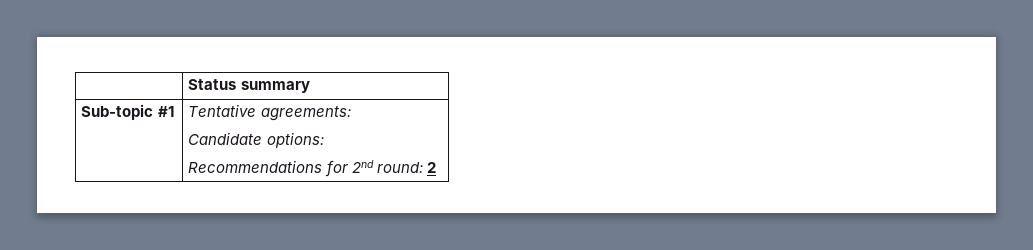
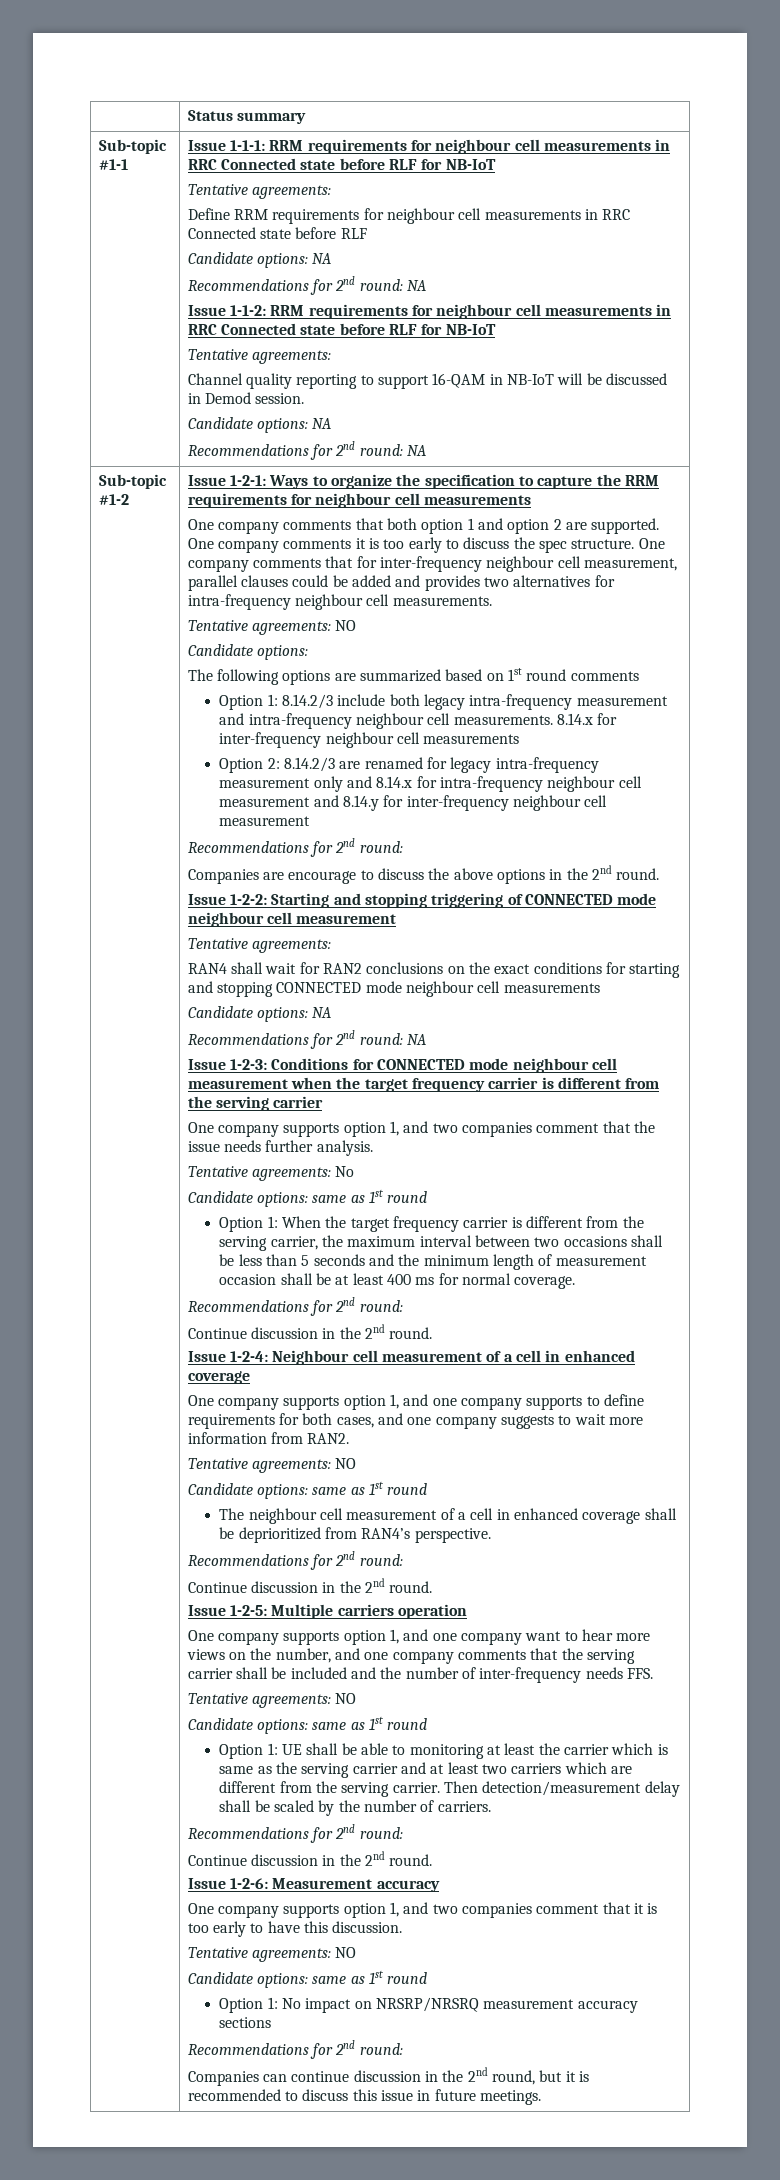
[157,106,174,117] [188,104,351,121] [188,132,324,148] [188,160,436,177] #1 | Tentative agreements: // Candidate options: // Recommendations for 2nd round: 2 -> [98,159,128,170] [187,139,671,154] [187,158,496,170] [187,184,332,199] [187,208,631,224] [187,227,367,239] [187,252,332,268] [187,276,426,295] [187,304,672,319] [187,323,496,335] [187,349,332,364] [187,373,667,389] [187,392,305,404] [187,417,332,433] [187,441,426,460] [98,474,167,489] [98,494,129,505] [187,474,659,489] [187,493,531,508] [187,518,660,534] [187,537,665,553] [187,556,677,572] [187,575,615,591] [187,594,492,610] [187,620,357,635] [187,644,309,660] [187,668,639,685] [219,694,668,710] [219,713,618,729] [219,732,520,748] [219,757,599,773] [219,776,642,792] [219,795,608,811] [219,816,311,826] [187,838,403,857] [187,865,660,884] [187,893,657,908] [187,912,397,927] [187,938,332,953] [187,962,681,978] [187,981,600,997] [187,1006,332,1022] [187,1030,426,1049] [187,1058,617,1073] [187,1077,660,1092] [187,1096,324,1111] [187,1121,655,1137] [187,1140,373,1156] [187,1166,355,1181] [187,1189,428,1207] [219,1216,644,1232] [219,1235,664,1251] [219,1254,647,1270] [219,1273,576,1289] [187,1297,403,1316] [187,1324,433,1339] [187,1350,635,1365] [187,1371,250,1384] [187,1394,644,1410] [187,1413,643,1429] [187,1432,350,1444] [187,1458,357,1473] [187,1481,428,1499] [219,1508,677,1524] [219,1527,491,1543] [187,1551,403,1570] [187,1578,433,1593] [187,1604,467,1619] [187,1629,651,1645] [186,1648,635,1664] [187,1667,653,1683] [187,1693,357,1708] [187,1716,428,1734] [219,1743,668,1759] [219,1762,632,1778] [219,1781,680,1797] [219,1800,491,1816] [187,1824,403,1843] [187,1851,433,1866] [187,1878,440,1892] [187,1902,658,1918] [187,1921,403,1937] [187,1947,357,1962] [187,1970,428,1988] [219,1997,638,2013] [219,2017,272,2028] [187,2040,403,2059] [187,2067,589,2086] [187,2089,541,2105] #1-1 | Issue 1-1-1: RRM requirements for neighbour cell measurements in RRC Connected state before RLF for NB-IoT // Tentative agreements: // Define RRM requirements for neighbour cell measurements in RRC Connected state before RLF // Candidate options: NA // Recommendations for 2nd round: NA // Issue 1-1-2: RRM requirements for neighbour cell measurements in RRC Connected state before RLF for NB-IoT // Tentative agreements: // Channel quality reporting to support 16-QAM in NB-IoT will be discussed in Demod session. // Candidate options: NA // Recommendations for 2nd round: NA // Sub-topic #1-2 | Issue 1-2-1: Ways to organize the specification to capture the RRM requirements for neighbour cell measurements // One company comments that both option 1 and option 2 are supported. One company comments it is too early to discuss the spec structure. One company comments that for inter-frequency neighbour cell measurement, parallel clauses could be added and provides two alternatives for intra-frequency neighbour cell measurements. // Tentative agreements: NO // Candidate options: // The following options are summarized based on 1st round comments // Option 1: 8.14.2/3 include both legacy intra-frequency measurement and intra-frequency neighbour cell measurements. 8.14.x for inter-frequency neighbour cell measurements // Option 2: 8.14.2/3 are renamed for legacy intra-frequency measurement only and 8.14.x for intra-frequency neighbour cell measurement and 8.14.y for inter-frequency neighbour cell measurement // Recommendations for 2nd round: // Companies are encourage to discuss the above options in the 2nd round. // Issue 1-2-2: Starting and stopping triggering of CONNECTED mode neighbour cell measurement // Tentative agreements: // RAN4 shall wait for RAN2 conclusions on the exact conditions for starting and stopping CONNECTED mode neighbour cell measurements // Candidate options: NA // Recommendations for 2nd round: NA // Issue 1-2-3: Conditions for CONNECTED mode neighbour cell measurement when the target frequency carrier is different from the serving carrier // One company supports option 1, and two companies comment that the issue needs further analysis. // Tentative agreements: No // Candidate options: same as 1st round // Option 1: When the target frequency carrier is different from the serving carrier, the maximum interval between two occasions shall be less than 5 seconds and the minimum length of measurement occasion shall be at least 400 ms for normal coverage. // Recommendations for 2nd round: // Continue discussion in the 2nd round. // Issue 1-2-4: Neighbour cell measurement of a cell in enhanced coverage // One company supports option 1, and one company supports to define requirements for both cases, and one company suggests to wait more information from RAN2. // Tentative agreements: NO // Candidate options: same as 1st round // The neighbour cell measurement of a cell in enhanced coverage shall be deprioritized from RAN4’s perspective. // Recommendations for 2nd round: // Continue discussion in the 2nd round. // Issue 1-2-5: Multiple carriers operation // One company supports option 1, and one company want to hear more views on the number, and one company comments that the serving carrier shall be included and the number of inter-frequency needs FFS. // Tentative agreements: NO // Candidate options: same as 1st round // Option 1: UE shall be able to monitoring at least the carrier which is same as the serving carrier and at least two carriers which are different from the serving carrier. Then detection/measurement delay shall be scaled by the number of carriers. // Recommendations for 2nd round: // Continue discussion in the 2nd round. // Issue 1-2-6: Measurement accuracy // One company supports option 1, and two companies comment that it is too early to have this discussion. // Tentative agreements: NO // Candidate options: same as 1st round // Option 1: No impact on NRSRP/NRSRQ measurement accuracy sections // Recommendations for 2nd round: // Companies can continue discussion in the 2nd round, but it is recommended to discuss this issue in future meetings.

